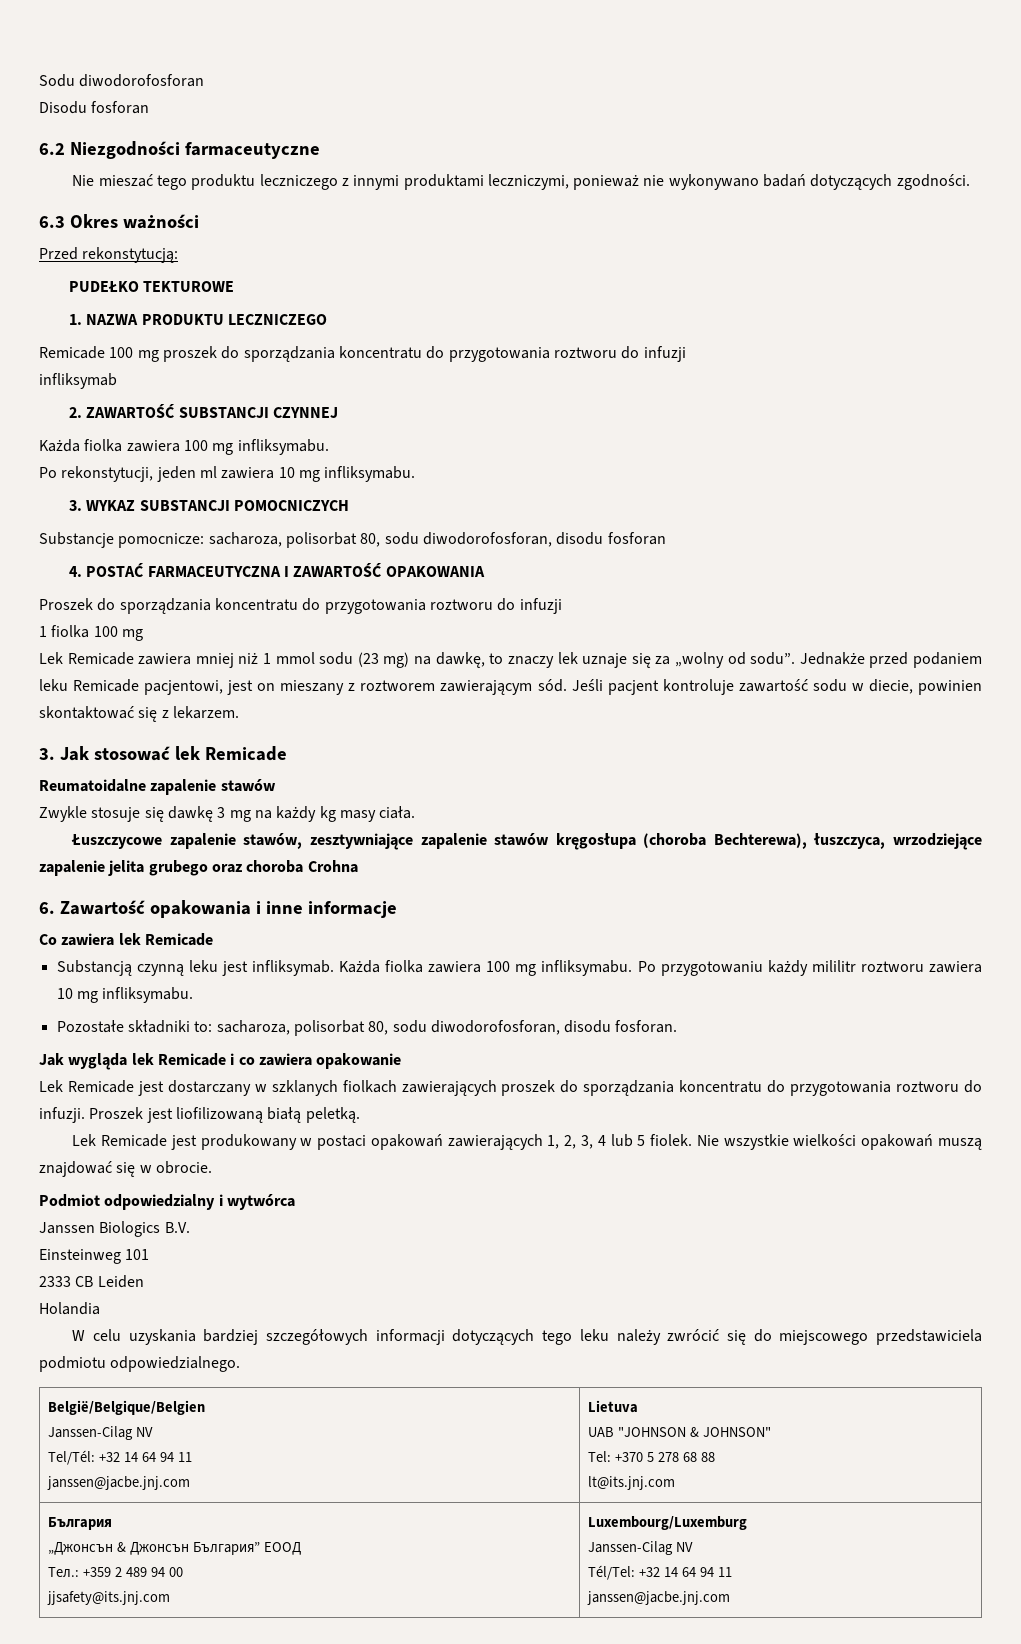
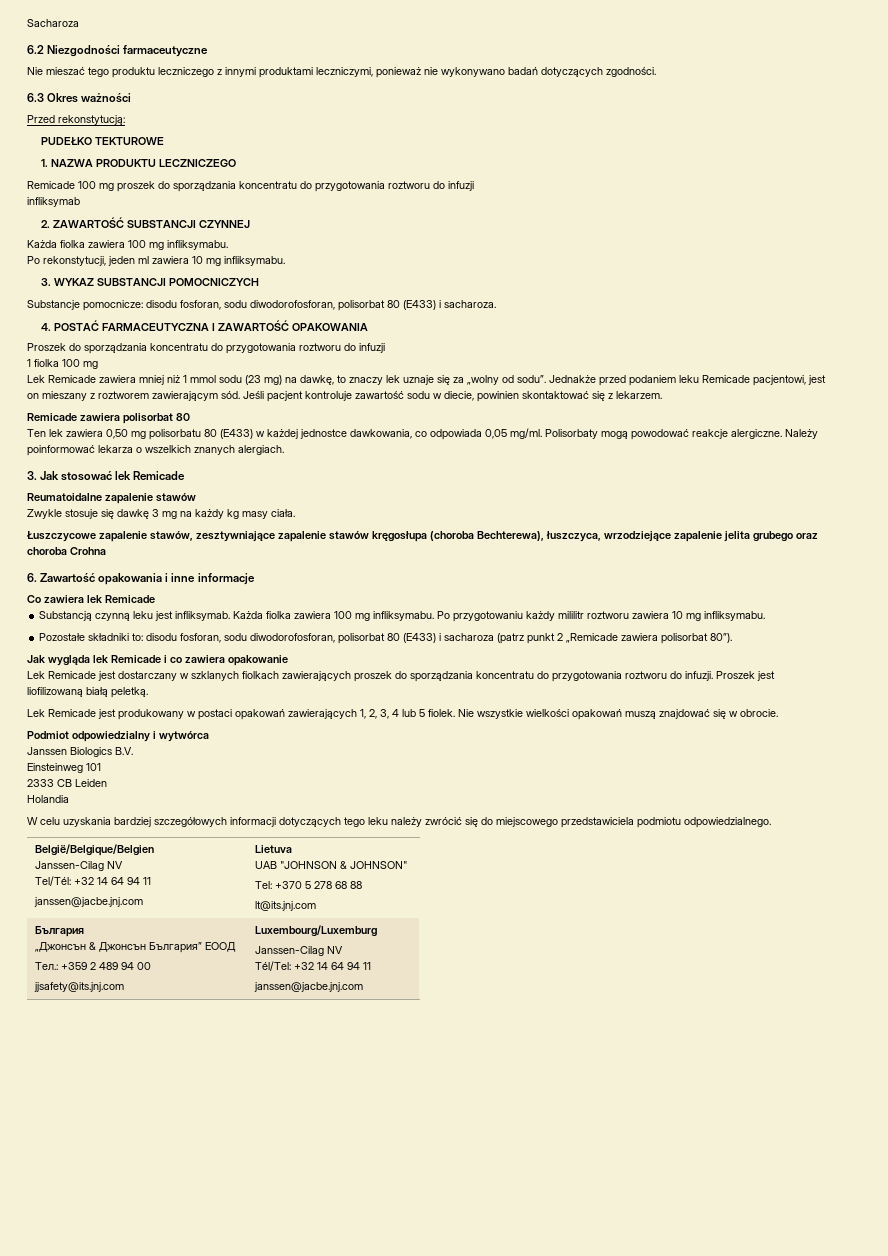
[39,74,205,87] [39,101,150,114] Sodu diwodorofosforan // Disodu fosforan -> [27,19,79,27] Sacharoza
[208,532,666,548] sacharoza, polisorbat 80, sodu diwodorofosforan, disodu fosforan -> [146,300,496,311] disodu fosforan, sodu diwodorofosforan, polisorbat 80 (E433) i sacharoza.
(239, 712) none -> [27,413,190,424] [27,428,818,440] [27,445,284,456] // Remicade zawiera polisorbat 80 // Ten lek zawiera 0,50 mg polisorbatu 80 (E433) w każdej jednostce dawkowania, co odpowiada 0,05 mg/ml. Polisorbaty mogą powodować reakcje alergiczne. Należy poinformować lekarza o wszelkich znanych alergiach.
[216,1020,678,1036] sacharoza, polisorbat 80, sodu diwodorofosforan, disodu fosforan. -> [146,633,733,644] disodu fosforan, sodu diwodorofosforan, polisorbat 80 (E433) i sacharoza (patrz punkt 2 „Remicade zawiera polisorbat 80”).

